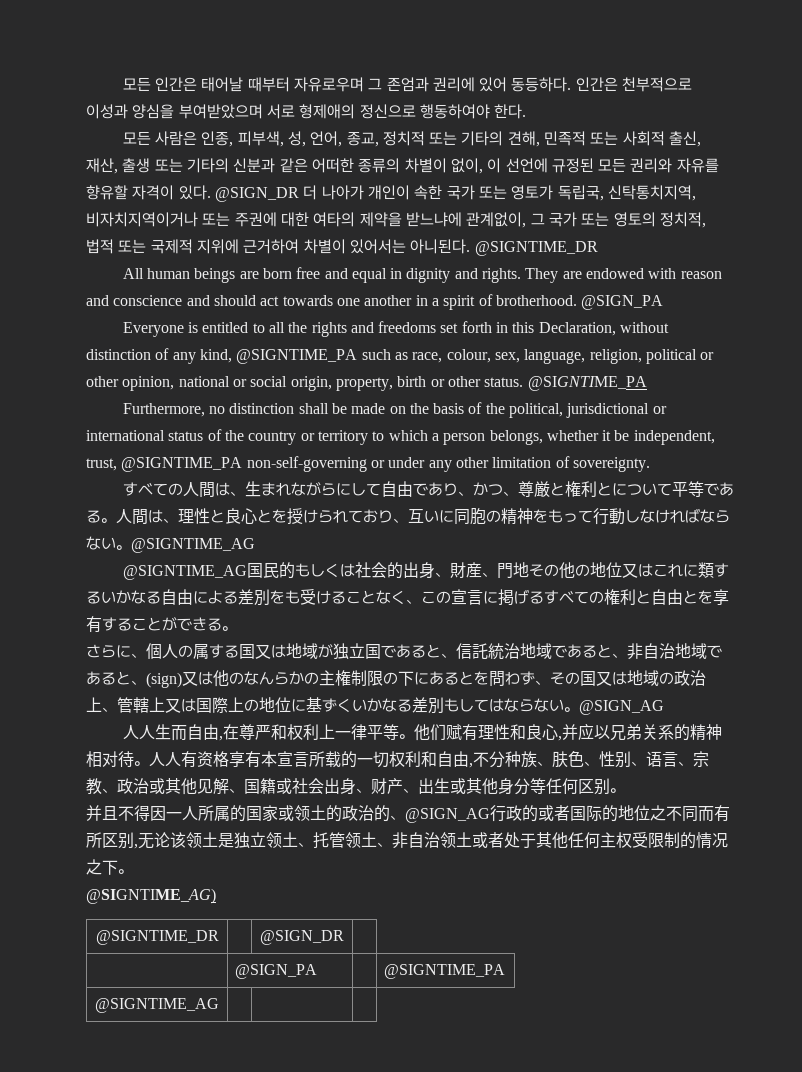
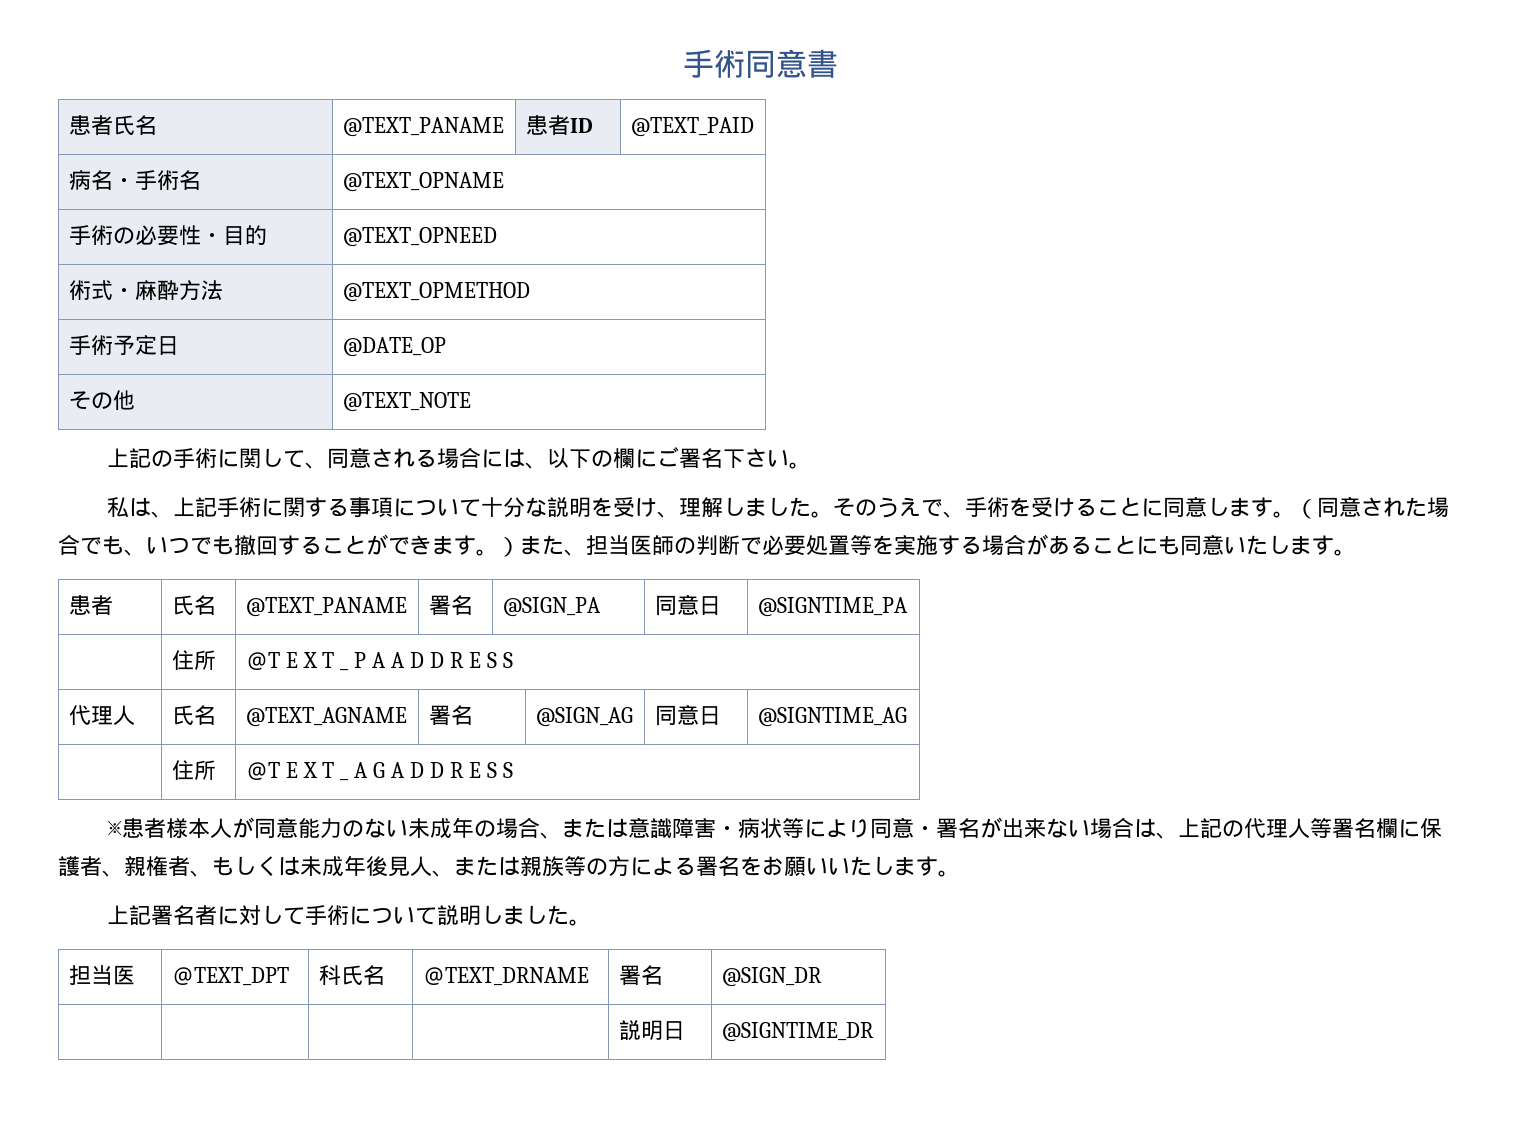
[122,77,693,92] [86,104,527,119] [122,131,702,147] [86,158,719,174] [86,185,696,202] [86,212,706,228] [86,239,598,256] [122,267,722,283] [86,294,664,310] [122,321,670,337] [86,348,715,364] [86,376,647,391] [122,402,667,418] [86,429,715,445] [86,456,650,472] [122,481,734,498] [86,508,730,525] [86,536,255,553] [122,562,729,580] [86,589,729,606] [86,616,102,633] 모든 인간은 태어날 때부터 자유로우며 그 존엄과 권리에 있어 동등하다. 인간은 천부적으로 이성과 양심을 부여받았으며 서로 형제애의 정신으로 행동하여야 한다. // 모든 사람은 인종, 피부색, 성, 언어, 종교, 정치적 또는 기타의 견해, 민족적 또는 사회적 출신, 재산, 출생 또는 기타의 신분과 같은 어떠한 종류의 차별이 없이, 이 선언에 규정된 모든 권리와 자유를 향유할 자격이 있다. @SIGN_DR 더 나아가 개인이 속한 국가 또는 영토가 독립국, 신탁통치지역, 비자치지역이거나 또는 주권에 대한 여타의 제약을 받느냐에 관계없이, 그 국가 또는 영토의 정치적, 법적 또는 국제적 지위에 근거하여 차별이 있어서는 아니된다. @SIGNTIME_DR // All human beings are born free and equal in dignity and rights. They are endowed with reason and conscience and should act towards one another in a spirit of brotherhood. @SIGN_PA // Everyone is entitled to all the rights and freedoms set forth in this Declaration, without distinction of any kind, @SIGNTIME_PA such as race, colour, sex, language, religion, political or other opinion, national or social origin, property, birth or other status. @SIGNTIME_PA // Furthermore, no distinction shall be made on the basis of the political, jurisdictional or international status of the country or territory to which a person belongs, whether it be independent, trust, @SIGNTIME_PA non-self-governing or under any other limitation of sovereignty. // すべての人間は、生まれながらにして自由であり、かつ、尊厳と権利とについて平等である。人間は、理性と良心とを授けられており、互いに同胞の精神をもって行動しなければならない。@SIGNTIME_AG // @SIGNTIME_AG国民的もしくは社会的出身、財産、門地その他の地位又はこれに類するいかなる自由による差別をも受けることなく、この宣言に掲げるすべての権利と自由とを享有 -> [683,49,838,79] [68,115,157,136] [342,117,504,137] [525,115,593,136] [630,117,754,137] [68,169,201,191] [342,172,504,192] [68,225,267,246] [342,227,497,247] [68,280,223,301] [342,282,530,302] [68,335,179,356] [342,337,446,357] [68,390,135,410] [342,392,471,412] [107,447,812,469] [107,496,1450,519] [58,534,278,556] 手術同意書 // 患者氏名 | @TEXT_PANAME | 患者ID | @TEXT_PAID // 病名・手術名 | @TEXT_OPNAME // 手術の必要性・目的 | @TEXT_OPNEED // 術式・麻酔方法 | @TEXT_OPMETHOD // 手術予定日 | @DATE_OP // その他 | @TEXT_NOTE // 上記の手術に関して、同意される場合には、以下の欄にご署名下さい。 // 私は、上記手術に関する事項について十分な説明を受け、理解しました。そのうえで、手術を受けることに同意します。（同意された場合でも、いつでも撤回
[207,618,237,631] [86,643,722,660] [86,670,706,688] [86,697,664,715] [122,723,722,741] [86,751,709,768] [86,778,625,795] [86,805,730,823] [86,832,728,849] [86,859,133,875] [86,888,216,904] [95,930,219,945] [260,930,344,945] る。 // さらに、個人の属する国又は地域が独立国であると、信託統治地域であると、非自治地域であると、(sign)又は他のなんらかの主権制限の下にあるとを問わず、その国又は地域の政治上、管轄上又は国際上の地位に基ずくいかなる差別もしてはならない。@SIGN_AG // 人人生而自由,在尊严和权利上一律平等。他们赋有理性和良心,并应以兄弟关系的精神相对待。人人有资格享有本宣言所载的一切权利和自由,不分种族、肤色、性别、语言、宗教、政治或其他见解、国籍或社会出身、财产、出生或其他身分等任何区别。 // 并且不得因一人所属的国家或领土的政治的、@SIGN_AG行政的或者国际的地位之不同而有所区别,无论该领土是独立领土、托管领土、非自治领土或者处于其他任何主权受限制的情况之下。 // @SIGNTIME_AG) // @SIGNTIME_DR | | @SIGN_DR | // -> [432,534,1356,557] [68,595,113,616] [171,595,216,615] [245,597,407,617] [428,595,473,615] ます。）また、担当医師の判断で必要処置等を実施する場合があることにも同意いたします。 // 患者 | 氏名 | @TEXT_PANAME | 署名
[384,964,506,979] [95,998,219,1013] | @SIGNTIME_PA // @SIGNTIME_AG | | | -> [654,594,721,616] [757,597,908,617] [171,650,216,670] [245,652,335,670] [340,668,350,671] [354,652,513,668] [68,705,135,725] [171,705,216,725] [245,707,407,727] [428,705,473,725] [535,707,633,727] [654,704,721,726] [757,707,907,727] [171,760,216,780] [245,762,335,780] [340,778,350,781] [354,762,513,778] [107,817,1443,839] [58,855,960,877] [107,905,592,926] [68,965,135,985] [171,967,289,986] [318,965,385,985] [422,967,589,986] [618,965,663,985] [721,967,822,987] [618,1020,685,1040] [721,1022,874,1042] 同意日 | @SIGNTIME_PA // | 住所 | ＠T E X T _ P A A D D R E S S // 代理人 | 氏名 | @TEXT_AGNAME | 署名 | @SIGN_AG | 同意日 | @SIGNTIME_AG // | 住所 | ＠T E X T _ A G A D D R E S S // ※患者様本人が同意能力のない未成年の場合、または意識障害・病状等により同意・署名が出来ない場合は、上記の代理人等署名欄に保護者、親権者、もしくは未成年後見人、または親族等の方による署名をお願いいたします。 // 上記署名者に対して手術について説明しました。 // 担当医 | ＠TEXT_DPT | 科氏名 | ＠TEXT_DRNAME | 署名 | @SIGN_DR // | | | | 説明日 | @SIGNTIME_DR

